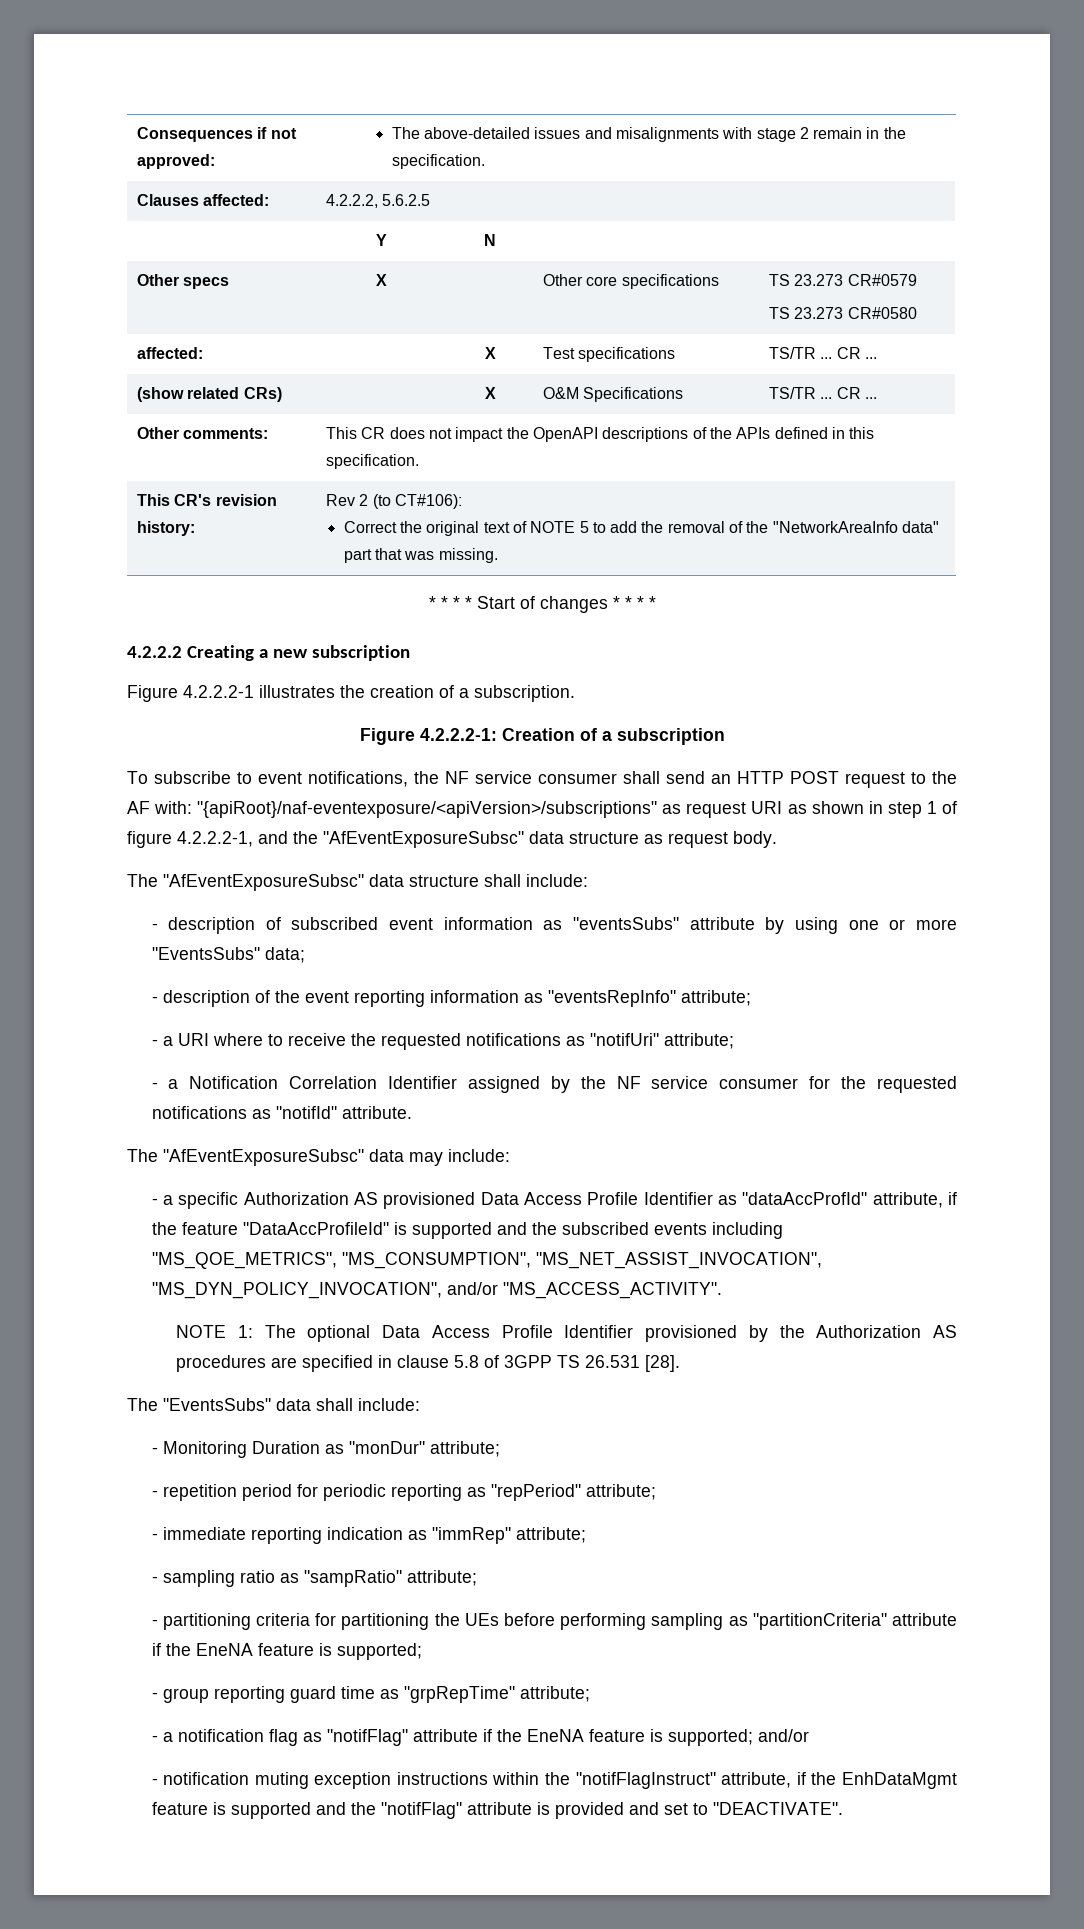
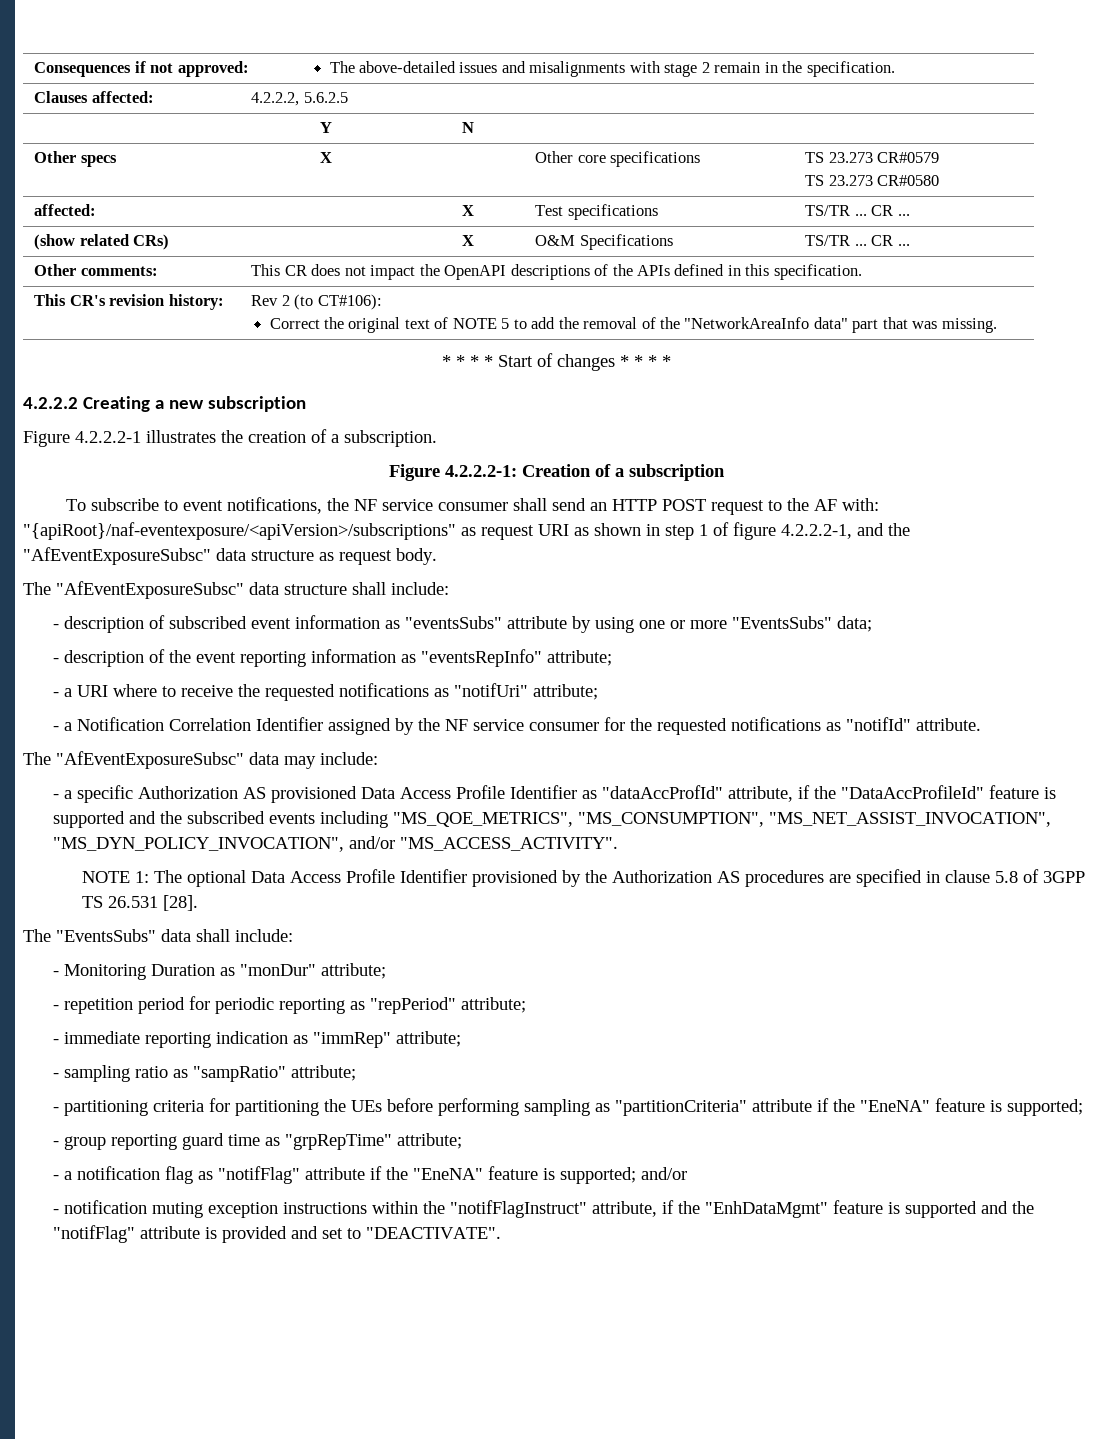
[181,1222,389,1235] feature "DataAccProfileId" -> [840,785,1039,799] "DataAccProfileId" feature
[195,1643,253,1656] EneNA -> [859,1100,930,1112] "EneNA"
[526,1729,584,1742] EneNA -> [412,1168,483,1180] "EneNA"
[842,1772,958,1789] EnhDataMgmt -> [704,1201,828,1218] "EnhDataMgmt"

